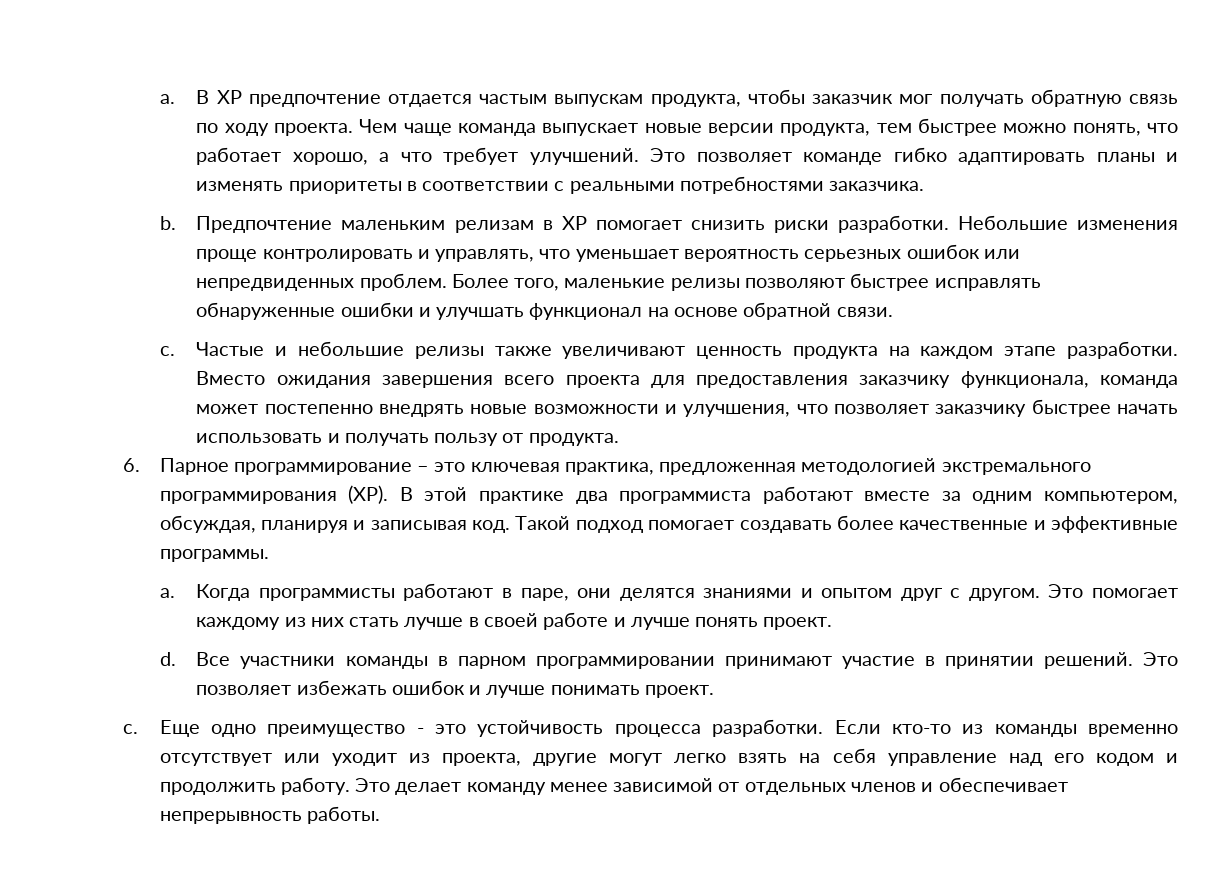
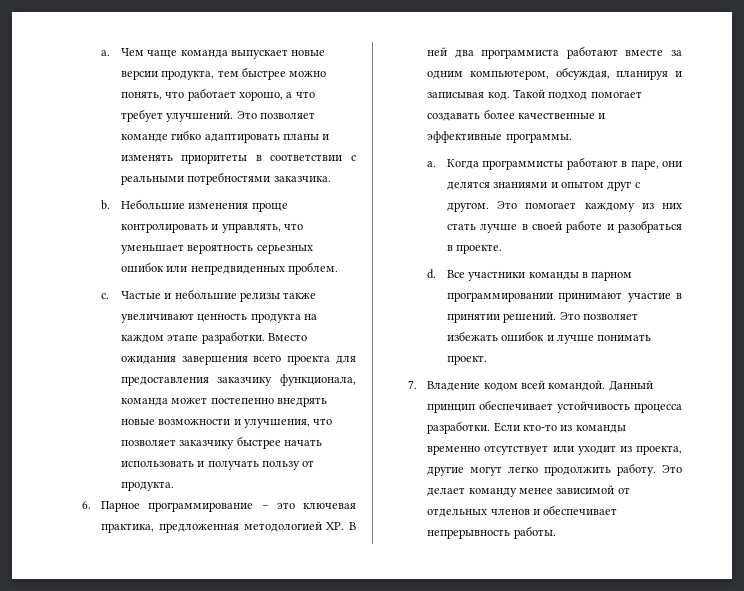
[159,89,1179,107] [196,123,354,136] a. В XP предпочтение отдается частым выпускам продукта, чтобы заказчик мог получать обратную связь по ходу проекта. -> [101,50,111,56] a.
[196,215,949,233] Предпочтение маленьким релизам в XP помогает снизить риски разработки. -> (111, 205) none
[451,273,1041,291] [196,302,893,320] Более того, маленькие релизы позволяют быстрее исправлять обнаруженные ошибки и улучшать функционал на основе обратной связи. -> (339, 268) none
[941,462,1091,475] [159,485,564,504] экстремального программирования (XP). В этой практике -> [326,522,356,530] [427,47,448,56] XP. В ней
[630,617,833,630] лучше понять проект. -> [618,220,682,233] [446,244,503,254] разобраться в проекте.
[122,720,467,737] c. Еще одно преимущество - это -> [407,380,653,391] [427,400,554,413] 7. Владение кодом всей командой. Данный принцип обеспечивает
[738,748,1178,766] взять на себя управление над его кодом и -> (539, 469) none

